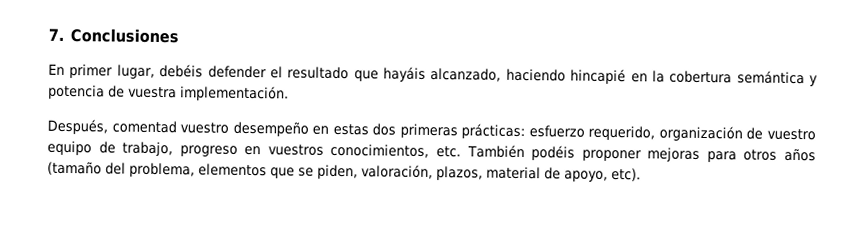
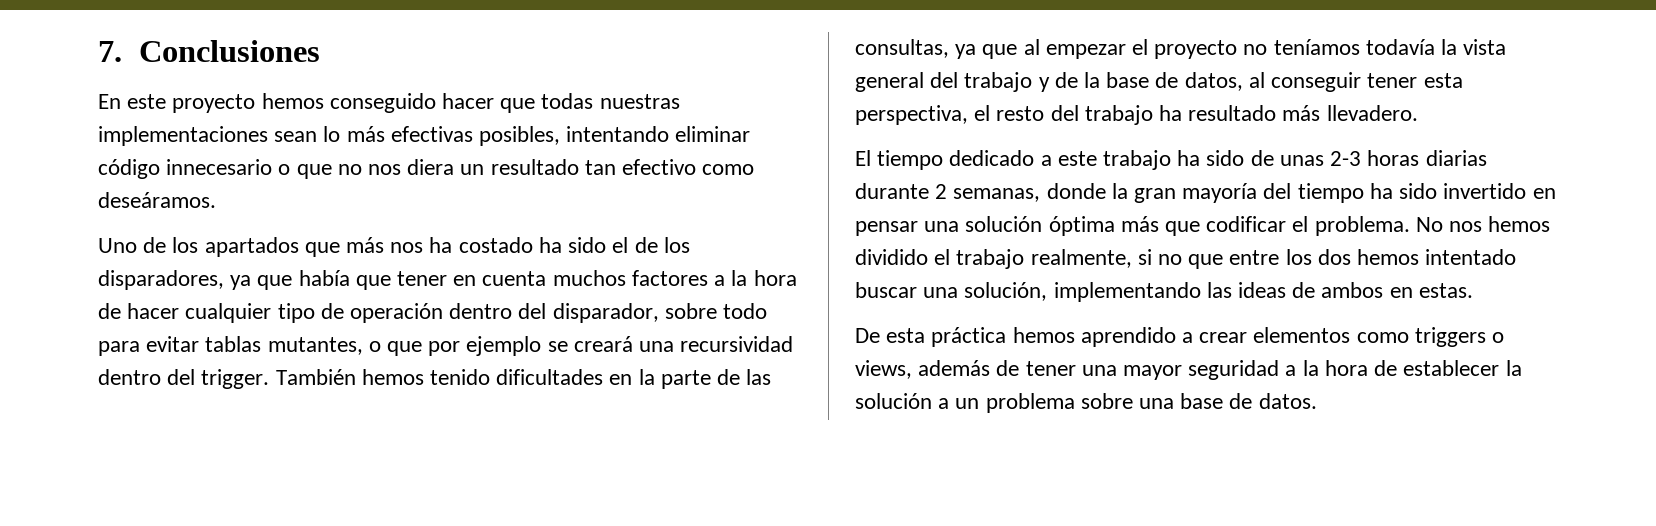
[69,64,818,87] [48,84,289,102] [47,118,817,142] [47,140,816,163] [47,161,641,182] primer lugar, debéis defender el resultado que hayáis alcanzado, haciendo hincapié en la cobertura semántica y potencia de vuestra implementación. // Después, comentad vuestro desempeño en estas dos primeras prácticas: esfuerzo requerido, organización de vuestro equipo de trabajo, progreso en vuestros conocimientos, etc. También podéis proponer mejoras para otros años (tamaño del problema, elementos que se piden, valoración, plazos, material de apoyo, etc). -> [127,93,680,113] [98,126,751,146] [98,159,755,179] [98,192,216,208] [98,237,690,257] [98,270,797,290] [98,303,768,323] [98,336,794,356] [98,369,772,389] [855,39,1507,59] [855,72,1463,92] [855,105,1418,125] [855,150,1487,170] [855,183,1556,203] [855,216,1551,236] [855,249,1517,269] [855,282,1473,302] [855,327,1505,347] [855,360,1522,380] [855,393,1317,413] este proyecto hemos conseguido hacer que todas nuestras implementaciones sean lo más efectivas posibles, intentando eliminar código innecesario o que no nos diera un resultado tan efectivo como deseáramos. // Uno de los apartados que más nos ha costado ha sido el de los disparadores, ya que había que tener en cuenta muchos factores a la hora de hacer cualquier tipo de operación dentro del disparador, sobre todo para evitar tablas mutantes, o que por ejemplo se creará una recursividad dentro del trigger. También hemos tenido dificultades en la parte de las consultas, ya que al empezar el proyecto no teníamos todavía la vista general del trabajo y de la base de datos, al conseguir tener esta perspectiva, el resto del trabajo ha resultado más llevadero. // El tiempo dedicado a este trabajo ha sido de unas 2-3 horas diarias durante 2 semanas, donde la gran mayoría del tiempo ha sido invertido en pensar una solución óptima más que codificar el problema. No nos hemos dividido el trabajo realmente, si no que entre los dos hemos intentado buscar una solución, implementando las ideas de ambos en estas. // De esta práctica hemos aprendido a crear elementos como triggers o views, además de tener una mayor seguridad a la hora de establecer la solución a un problema sobre una base de datos.

